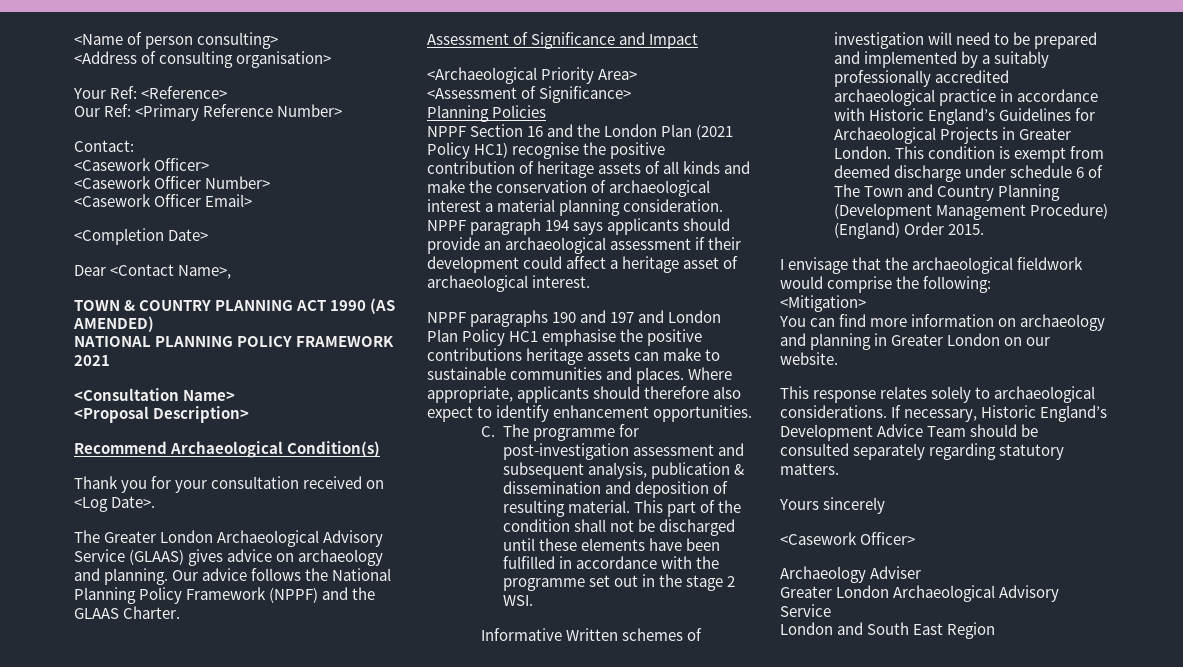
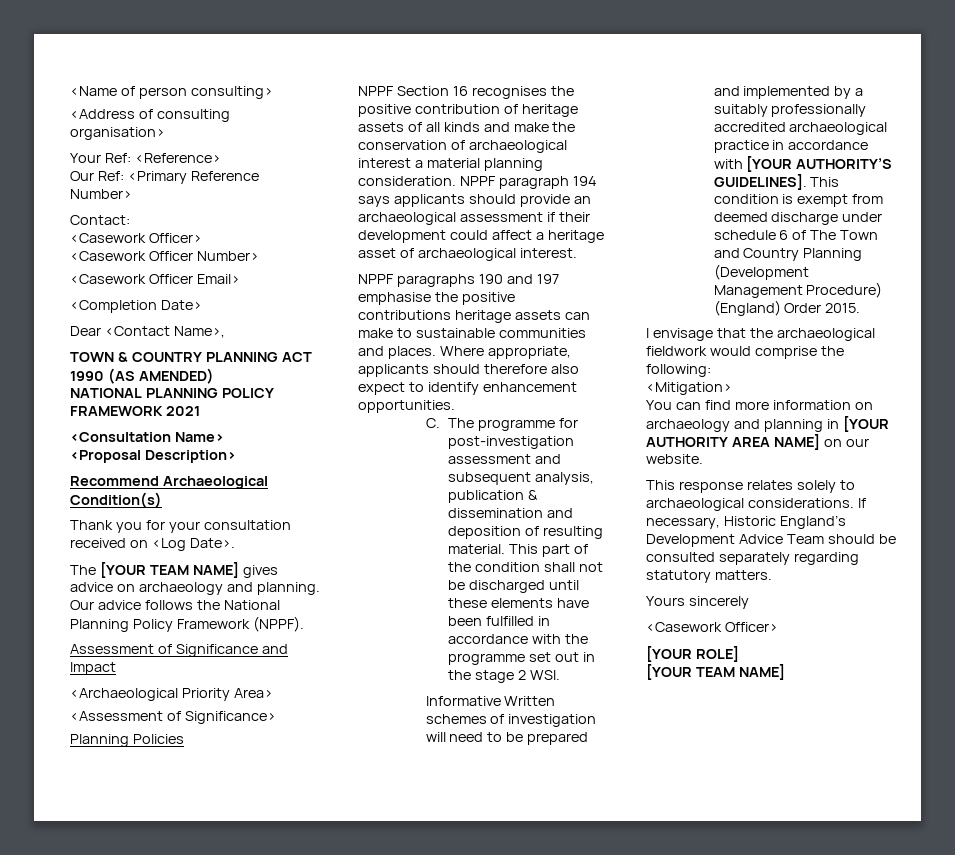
[104,530,384,547] [74,549,185,565] Greater London Archaeological Advisory Service (GLAAS) -> [99,562,239,578] [YOUR TEAM NAME]
[269,587,376,603] [74,606,181,619] (NPPF) and the GLAAS Charter. -> [252,616,304,632] (NPPF).
[547,124,734,140] [427,142,580,159] and the London Plan (2021 Policy HC1) recognise -> [471,86,547,99] recognises
[638,310,722,323] [427,329,539,346] and London Plan Policy HC1 -> (559, 279) none
[869,108,1096,125] [834,127,1072,144] [834,146,892,159] Historic England’s Guidelines for Archaeological Projects in Greater London. -> [746,156,893,172] [713,174,807,190] [YOUR AUTHORITY’S GUIDELINES].
[891,333,1001,346] Greater London -> [842,416,889,432] [646,434,820,450] [YOUR AUTHORITY AREA NAME]
[780,566,922,583] [780,585,1060,602] [780,604,831,617] [780,622,996,639] Archaeology Adviser // Greater London Archaeological Advisory Service // London and South East Region -> [646,646,739,662] [646,664,785,680] [YOUR ROLE] // [YOUR TEAM NAME]

